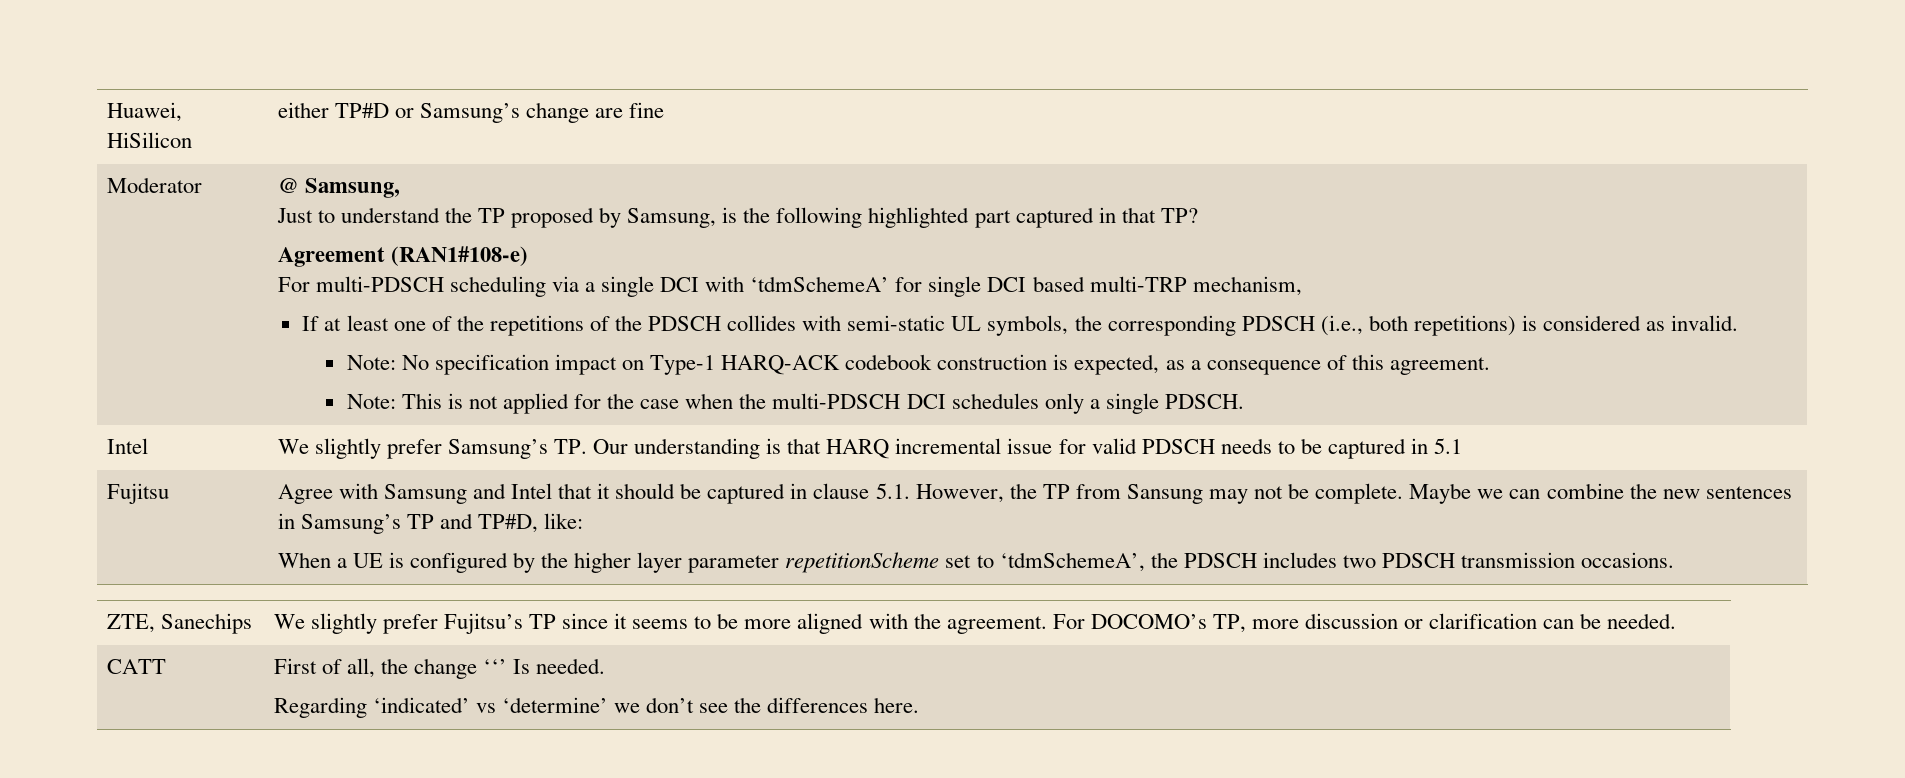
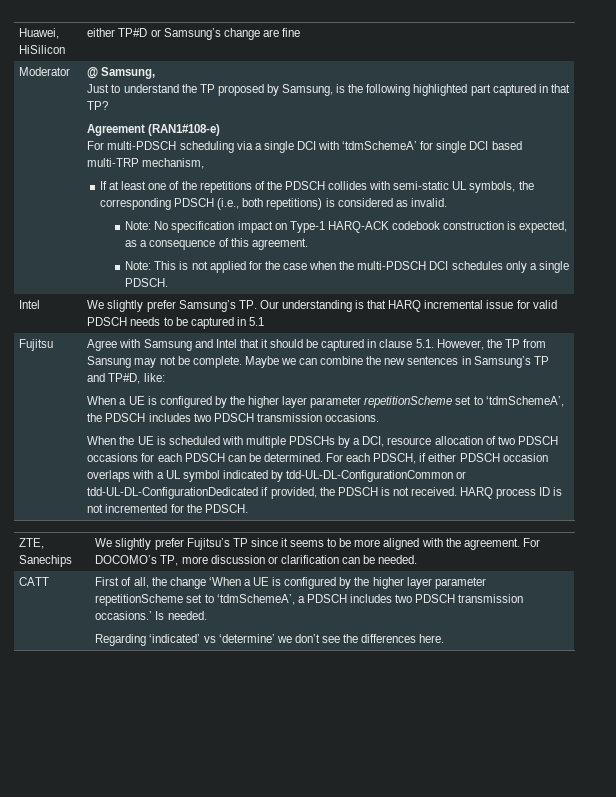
(1675, 560) none -> [87,436,558,448] [87,453,548,464] [87,470,467,482] [87,487,563,499] [87,504,248,513] // When the UE is scheduled with multiple PDSCHs by a DCI, resource allocation of two PDSCH occasions for each PDSCH can be determined. For each PDSCH, if either PDSCH occasion overlaps with a UL symbol indicated by tdd-UL-DL-ConfigurationCommon or tdd-UL-DL-ConfigurationDedicated if provided, the PDSCH is not received. HARQ process ID is not incremented for the PDSCH.
[483,659,508,674] ‘‘’ -> [208,577,486,589] [95,594,524,606] [95,611,153,620] ‘When a UE is configured by the higher layer parameter repetitionScheme set to ‘tdmSchemeA’, a PDSCH includes two PDSCH transmission occasions.’

